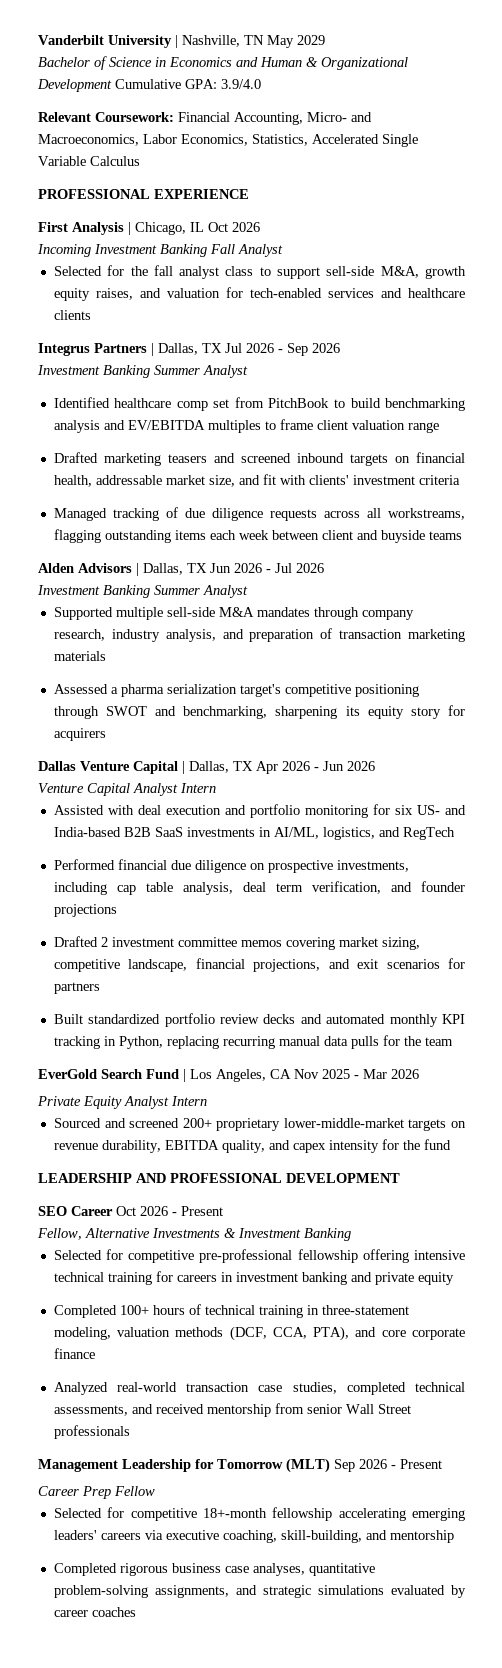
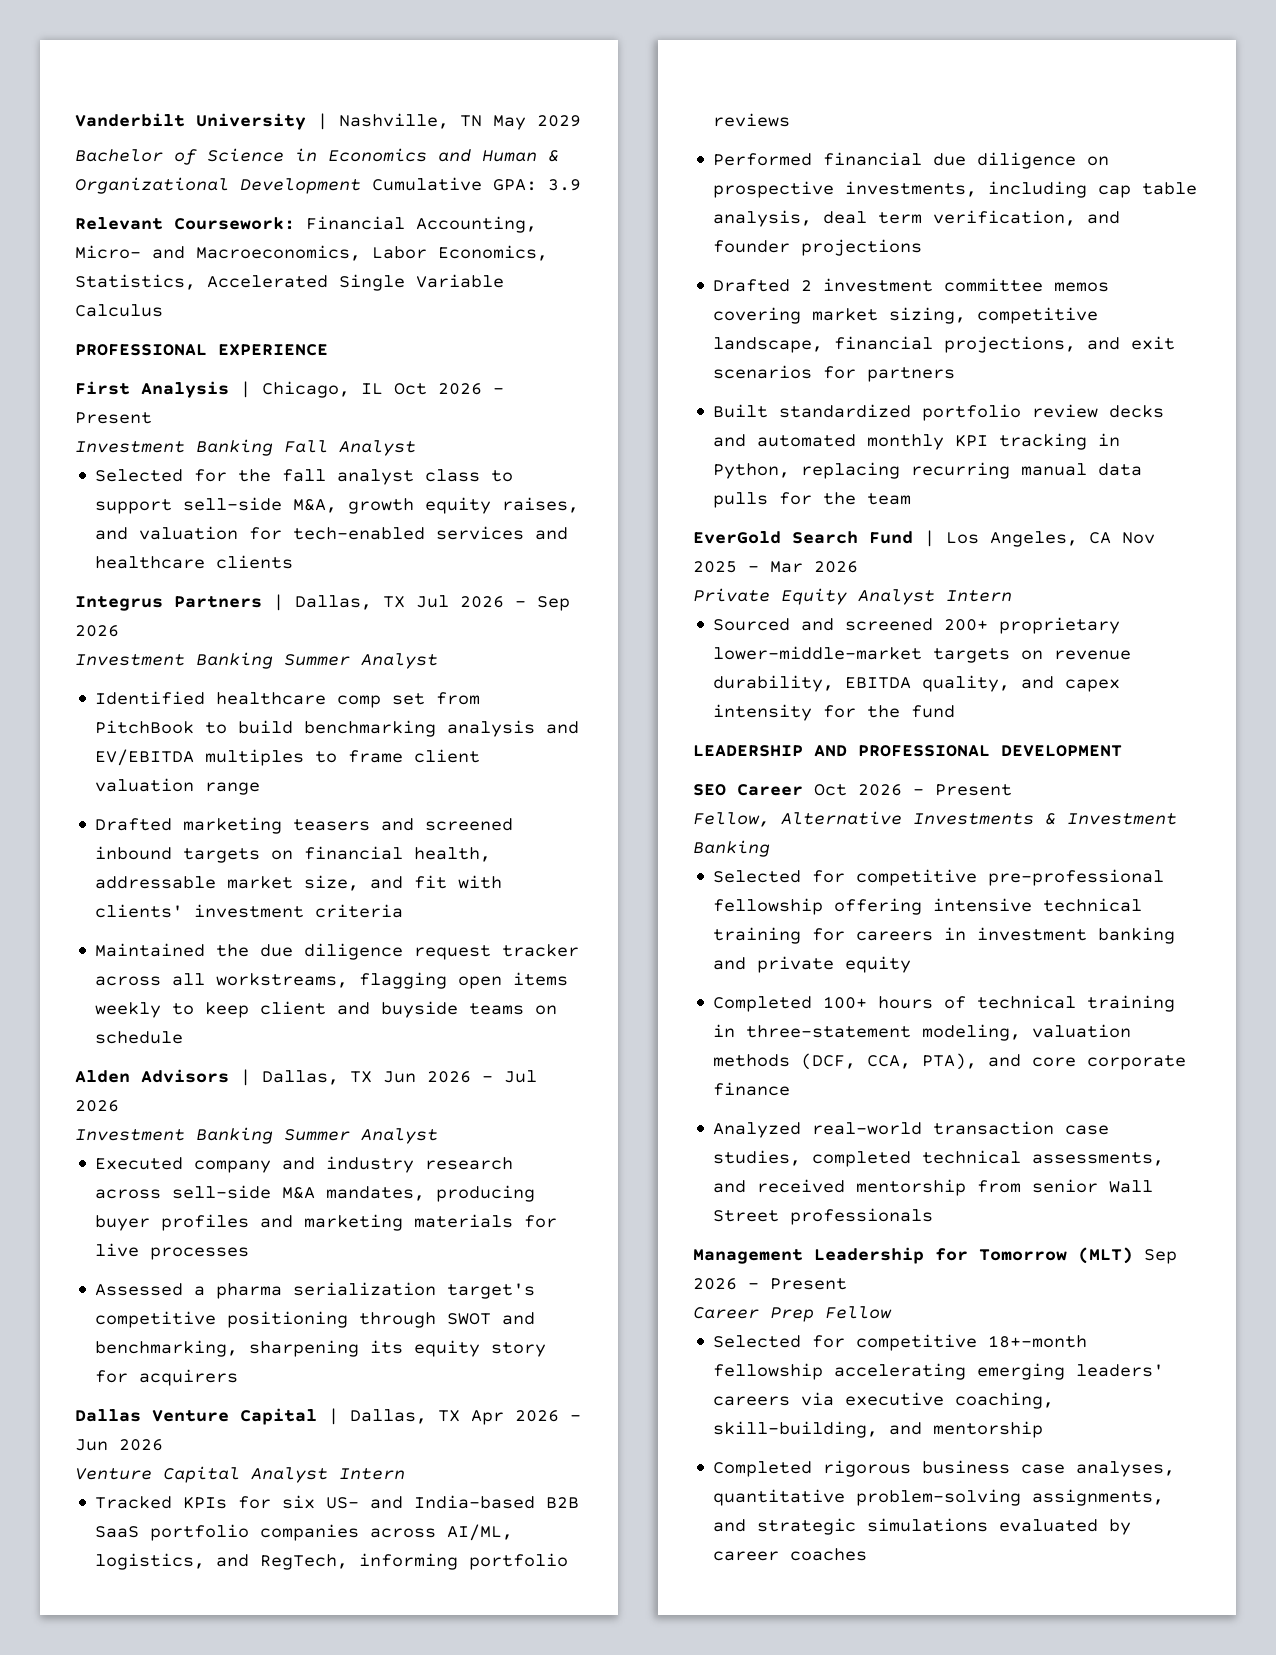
[221,79,261,89] 3.9/4.0 -> [548,179,581,191] 3.9
[37,244,91,257] // Incoming -> [493,388,504,394] [75,412,152,424] - Present //
[53,507,466,521] [53,529,319,543] Managed tracking of due diligence requests across all workstreams, flagging outstanding items each week between -> [95,943,580,960] [95,972,569,989] [95,1002,250,1018] Maintained the due diligence request tracker across all workstreams, flagging open items weekly to keep
(462, 535) none -> [535,1005,558,1015] [95,1031,184,1044] on schedule
[53,607,414,620] [53,628,403,642] Supported multiple sell-side M&A mandates through company research, industry analysis, and preparation of transaction -> [95,1156,514,1173] [95,1185,536,1202] [95,1214,294,1231] Executed company and industry research across sell-side M&A mandates, producing buyer profiles and
(106, 656) none -> [524,1215,558,1228] [95,1243,250,1260] for live processes
[53,804,368,818] Assisted with deal execution and portfolio monitoring -> [95,1496,228,1509] Tracked KPIs
[186,827,455,840] investments in AI/ML, logistics, and RegTech -> [150,1524,514,1541] [95,1553,569,1570] [713,113,791,127] portfolio companies across AI/ML, logistics, and RegTech, informing portfolio reviews

